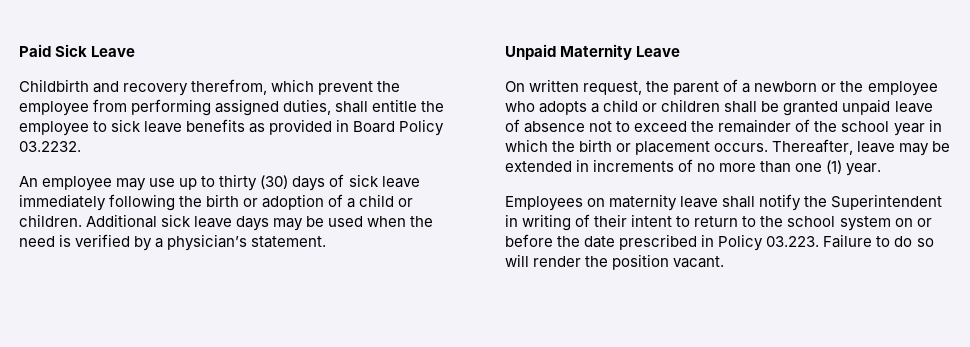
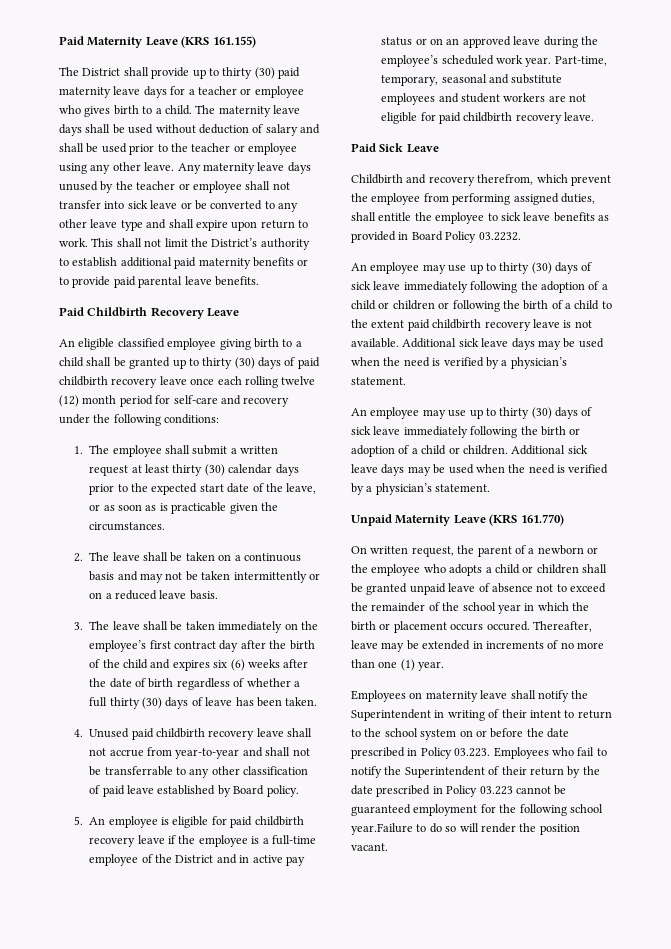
[19,44,51,57] Paid -> [59,36,256,48] [59,67,300,79] [59,86,304,98] [59,105,300,117] [59,124,320,136] [59,143,297,155] [59,162,311,174] [59,181,290,193] [59,200,298,212] [59,219,308,231] [59,238,310,250] [59,257,309,269] [59,276,259,288] [59,307,240,319] [59,338,302,350] [59,357,320,369] [59,376,316,388] [59,395,290,407] [59,414,220,426] [74,445,279,457] [89,464,299,476] [89,483,317,495] [89,502,278,514] [89,522,166,531] [74,552,301,562] [89,571,320,583] [89,590,218,600] [74,621,318,633] [89,640,315,652] [89,659,309,671] [89,678,300,690] [89,697,318,709] [74,728,313,740] [89,747,310,759] [89,766,309,778] [89,785,299,797] [74,816,304,828] [89,835,316,847] [89,854,305,866] [381,36,598,48] [381,55,607,67] [381,74,563,86] [381,93,587,105] [381,112,595,124] [351,143,376,152] Paid Maternity Leave (KRS 161.155) // The District shall provide up to thirty (30) paid maternity leave days for a teacher or employee who gives birth to a child. The maternity leave days shall be used without deduction of salary and shall be used prior to the teacher or employee using any other leave. Any maternity leave days unused by the teacher or employee shall not transfer into sick leave or be converted to any other leave type and shall expire upon return to work. This shall not limit the District’s authority to establish additional paid maternity benefits or to provide paid parental leave benefits. // Paid Childbirth Recovery Leave // An eligible classified employee giving birth to a child shall be granted up to thirty (30) days of paid childbirth recovery leave once each rolling twelve (12) month period for self-care and recovery under the following conditions: // 1. The employee shall submit a written request at least thirty (30) calendar days prior to the expected start date of the leave, or as soon as is practicable given the circumstances. // 2. The leave shall be taken on a continuous basis and may not be taken intermittently or on a reduced leave basis. // 3. The leave shall be taken immediately on the employee’s first contract day after the birth of the child and expires six (6) weeks after the date of birth regardless of whether a full thirty (30) days of leave has been taken. // 4. Unused paid childbirth recovery leave shall not accrue from year-to-year and shall not be transferrable to any other classification of paid leave established by Board policy. // 5. An employee is eligible for paid childbirth recovery leave if the employee is a full-time employee of the District and in active pay status or on an approved leave during the employee’s scheduled work year. Part-time, temporary, seasonal and substitute employees and student workers are not eligible for paid childbirth recovery leave. // Paid
(81, 146) none -> [351,262,593,274] [351,281,608,293] [351,300,612,312] [351,319,592,331] [351,338,604,350] [351,357,567,369] [351,377,406,385] // An employee may use up to thirty (30) days of sick leave immediately following the adoption of a child or children or following the birth of a child to the extent paid childbirth recovery leave is not available. Additional sick leave days may be used when the need is verified by a physician’s statement.
(681, 51) none -> [489,514,564,526] (KRS 161.770)
[714,143,769,152] occurs. -> [450,621,530,631] occurs occured.
[823,234,873,248] Failure -> [493,747,607,759] [351,766,600,778] [351,785,567,797] [351,804,603,816] [351,823,413,835] Employees who fail to notify the Superintendent of their return by the date prescribed in Policy 03.223 cannot be guaranteed employment for the following school year.Failure

